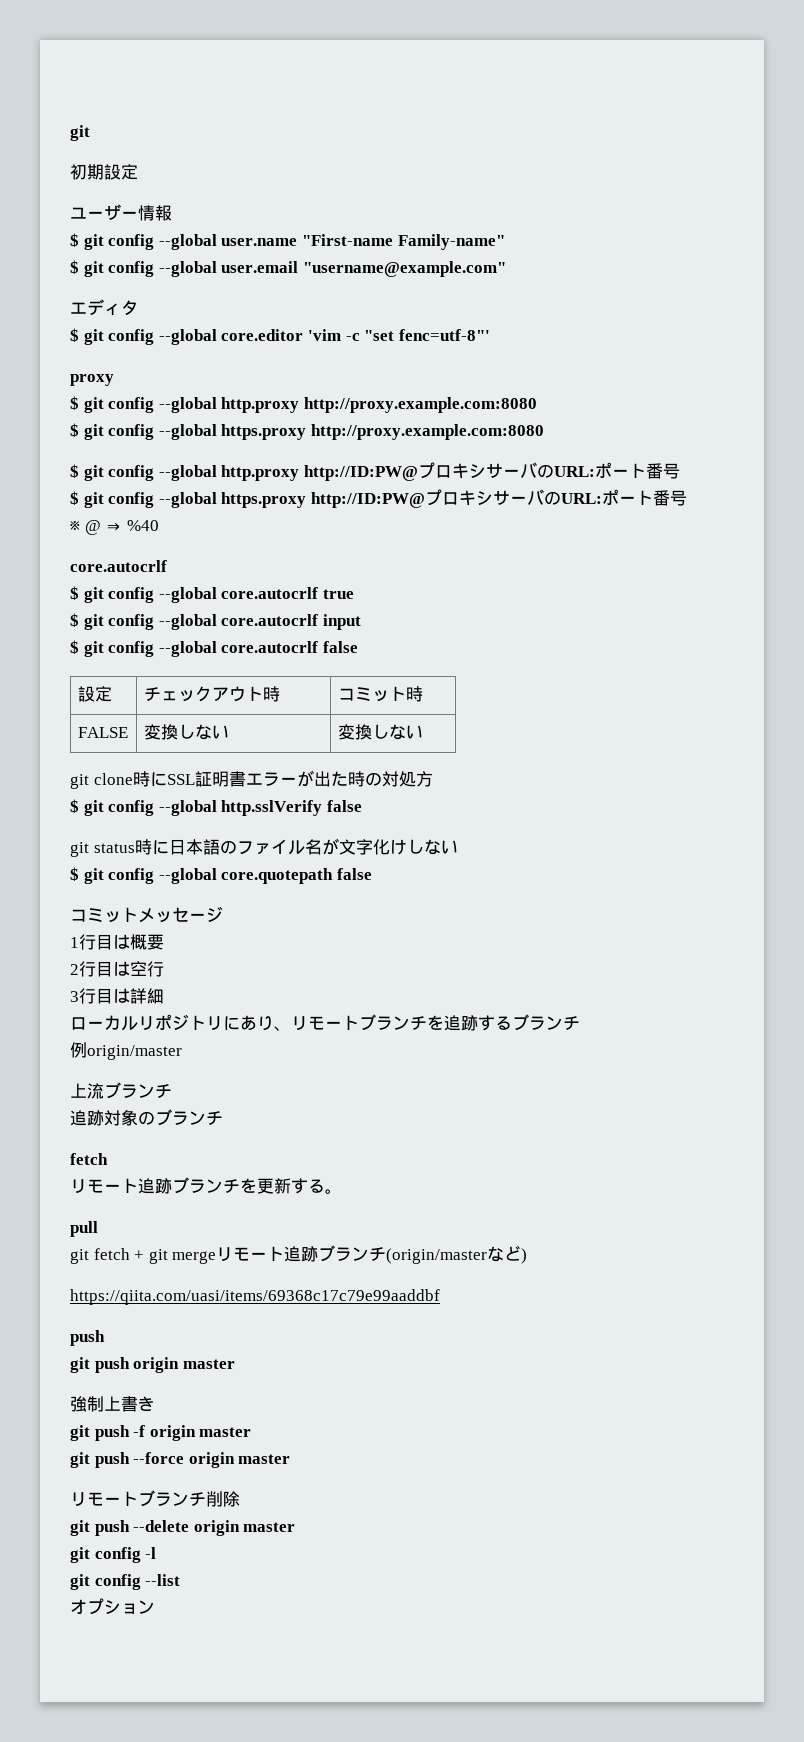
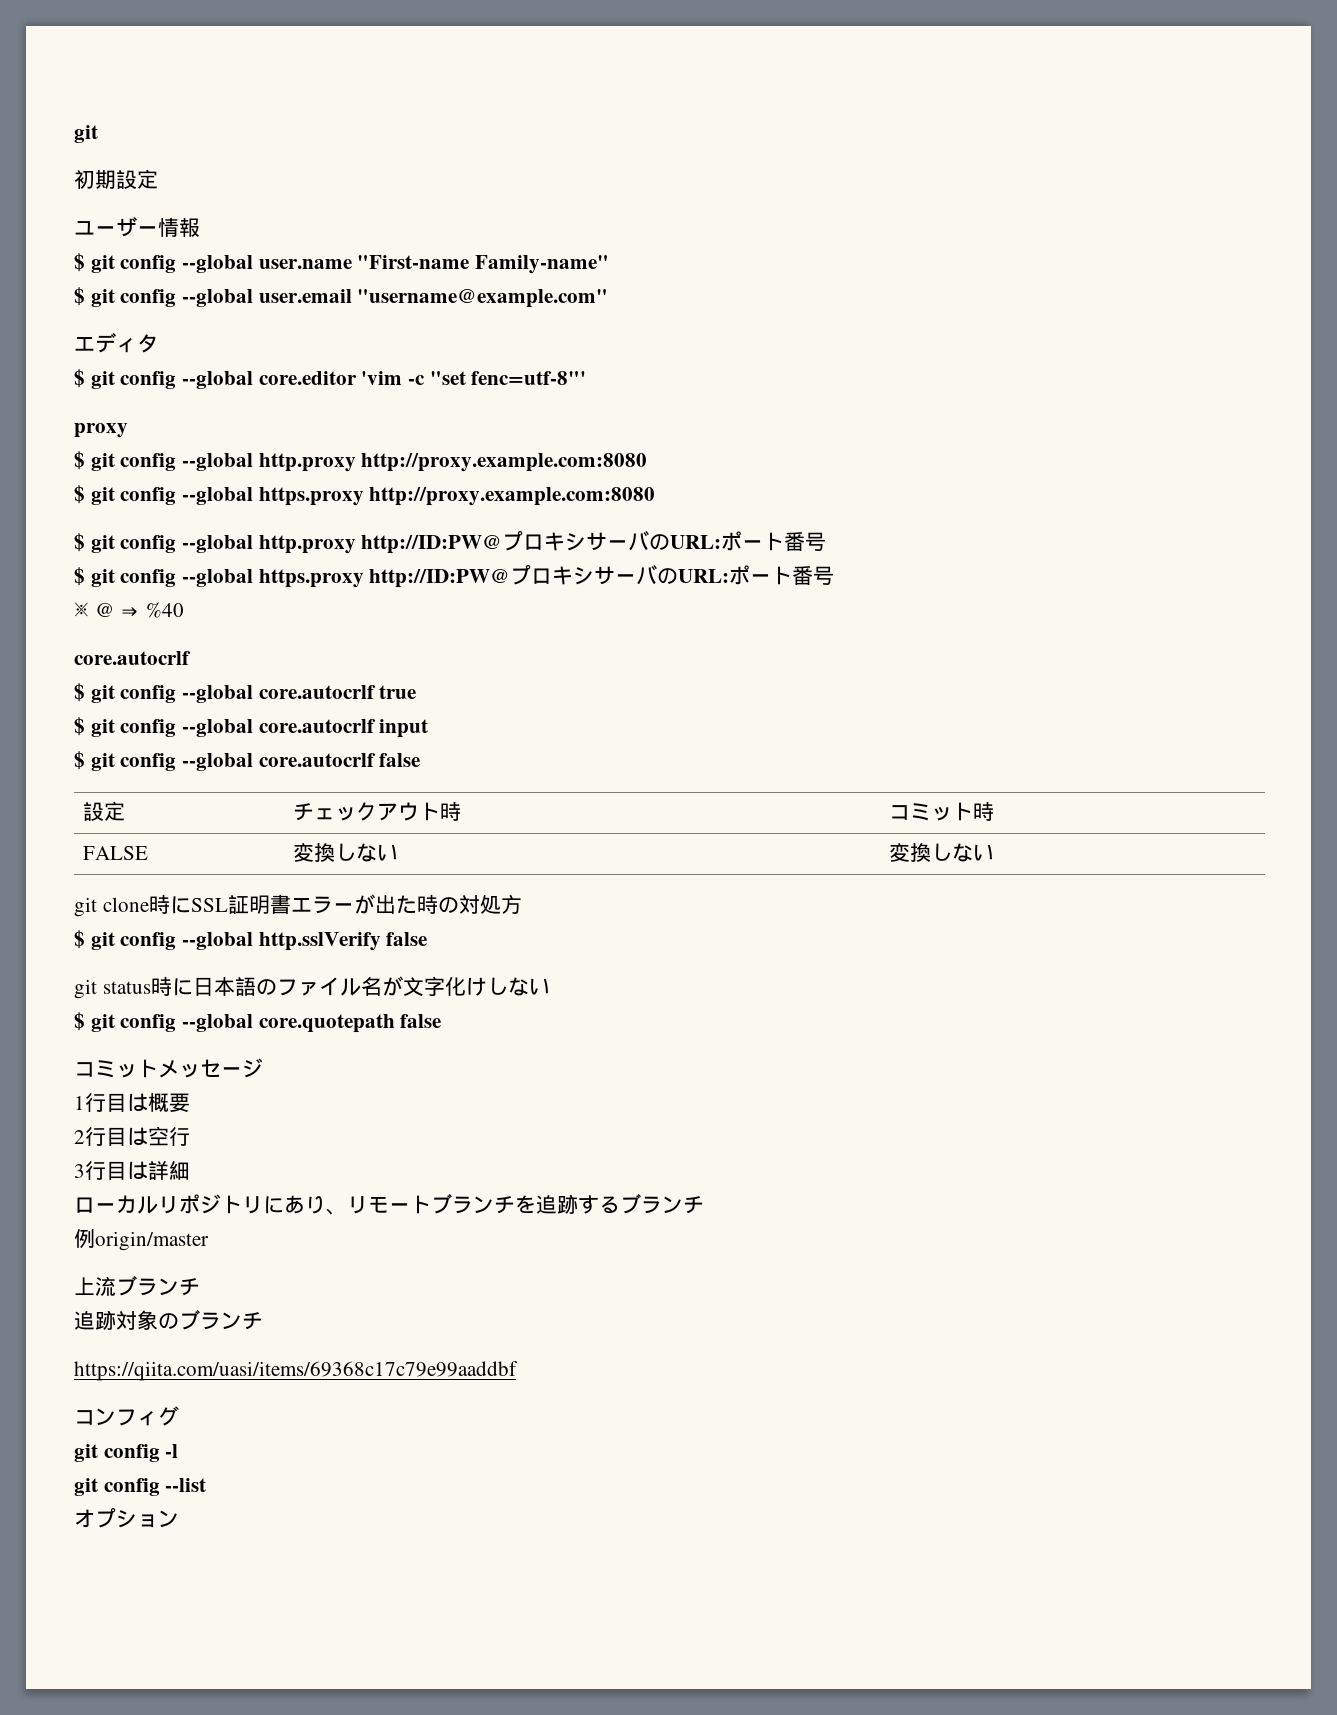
[70,1153,108,1165] [70,1177,342,1194] [70,1221,98,1237] [70,1245,528,1264] [70,1289,440,1305] [70,1330,105,1346] [70,1357,235,1373] [70,1396,155,1412] [70,1425,252,1441] [70,1452,291,1468] [70,1490,240,1507] [70,1520,296,1536] fetch // リモート追跡ブランチを更新する。 // pull // git fetch + git mergeリモート追跡ブランチ(origin/masterなど) // https://qiita.com/uasi/items/69368c17c79e99aaddbf // push // git push origin master // 強制上書き // git push -f origin master // git push --force origin master // リモートブランチ削除 // git push --delete origin master -> [74,1361,518,1381] [74,1406,179,1426] https://qiita.com/uasi/items/69368c17c79e99aaddbf // コンフィグ

